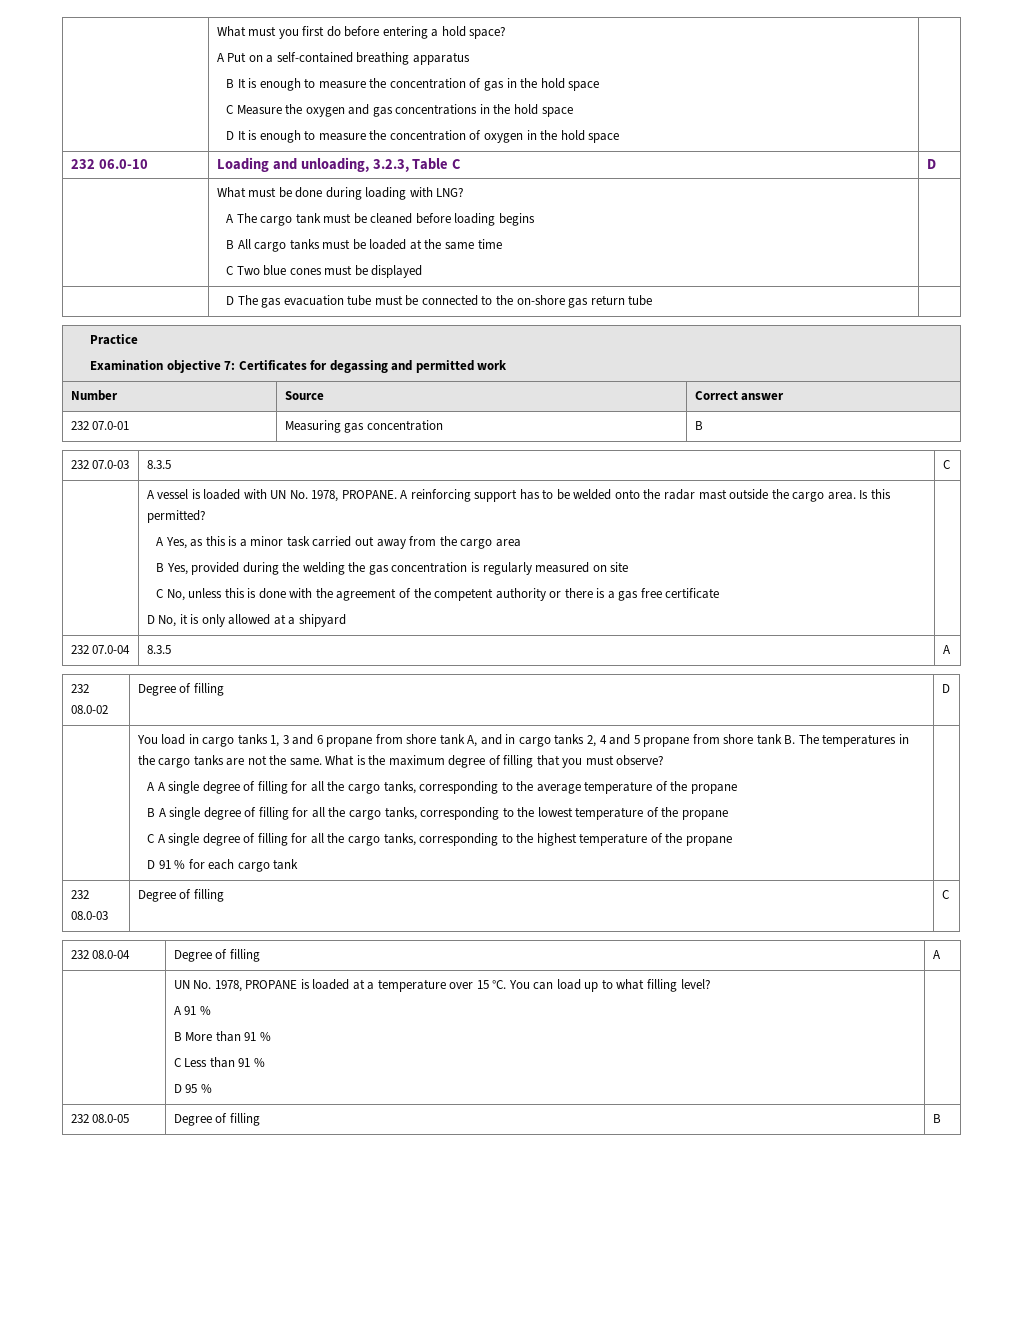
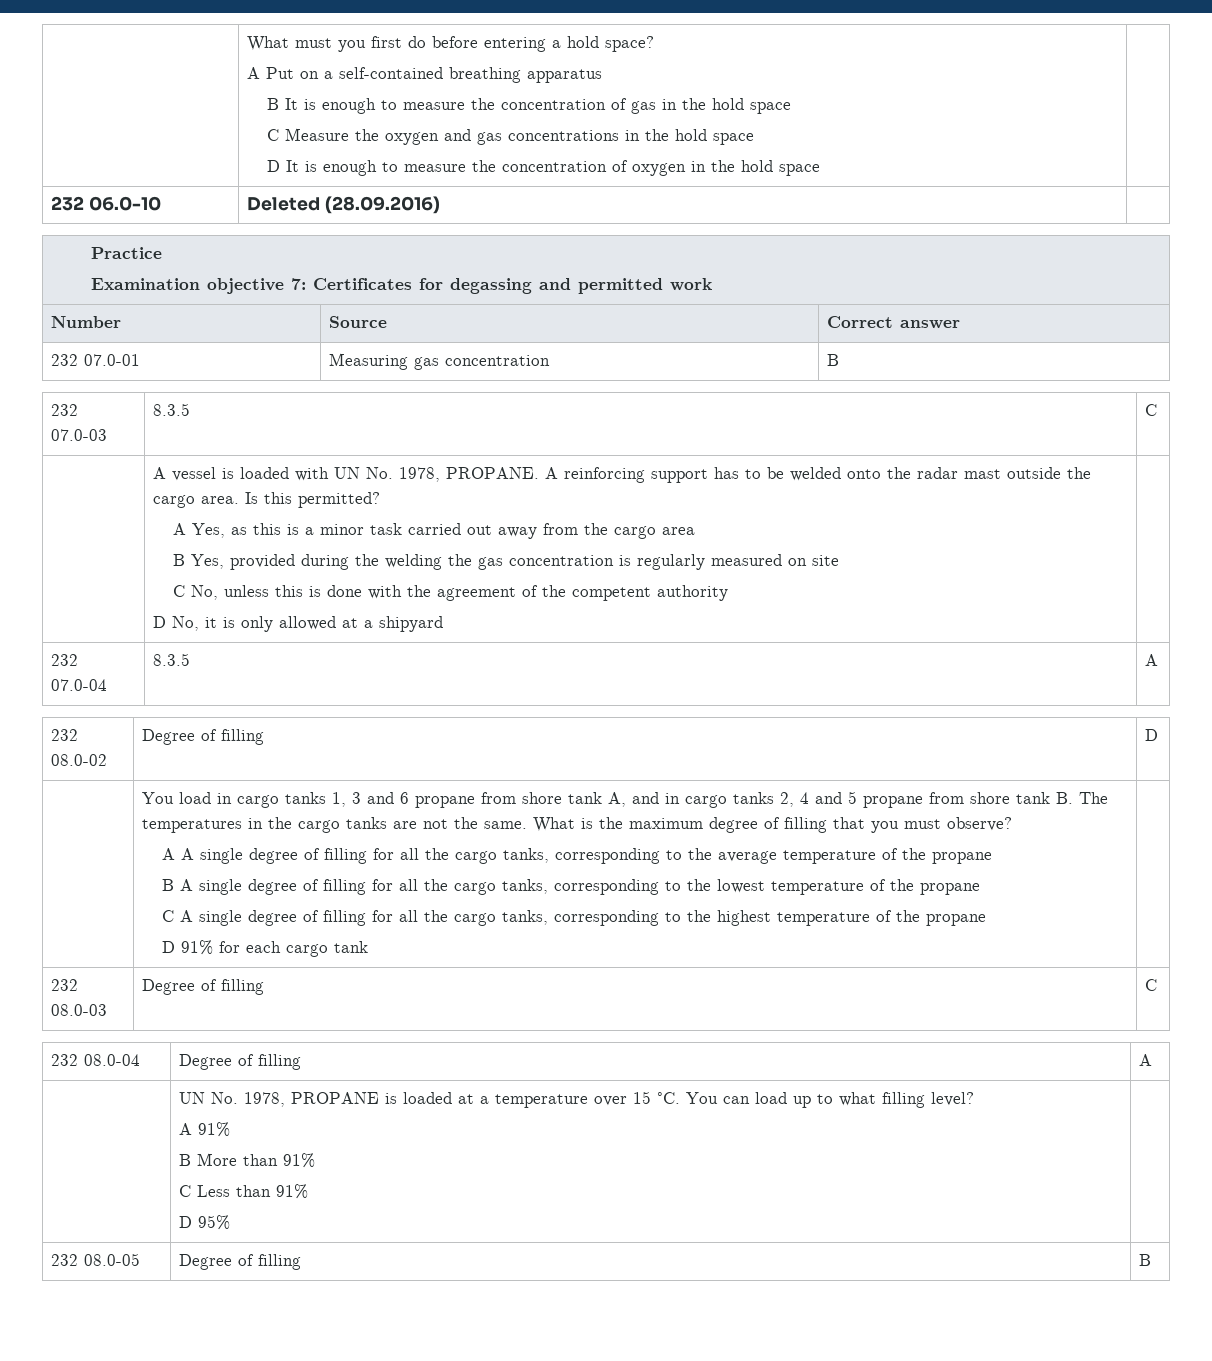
[216,157,462,172] [926,159,936,169] [216,187,465,200] [226,213,535,226] [226,239,502,252] [226,265,423,278] [226,295,653,308] Loading and unloading, 3.2.3, Table C | D // | What must be done during loading with LNG? // A The cargo tank must be cleaned before loading begins // B All cargo tanks must be loaded at the same time // C Two blue cones must be displayed | // | D The gas evacuation tube must be connected to the on-shore gas return tube -> [247,196,441,214] Deleted (28.09.2016)
[549,588,720,601] or there is a gas free certificate -> (729, 593) none
[158,860,186,869] 91 % -> [181,940,214,955] 91%
[184,1006,211,1015] 91 % -> [198,1122,231,1137] 91%
[244,1032,271,1041] 91 % -> [283,1153,316,1168] 91%
[238,1058,265,1067] [173,1084,212,1093] 91 % // D 95 % -> [276,1184,309,1199] [179,1215,231,1230] 91% // D 95%

